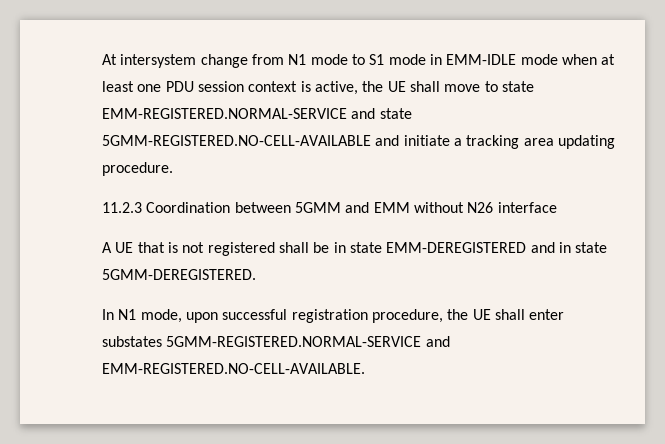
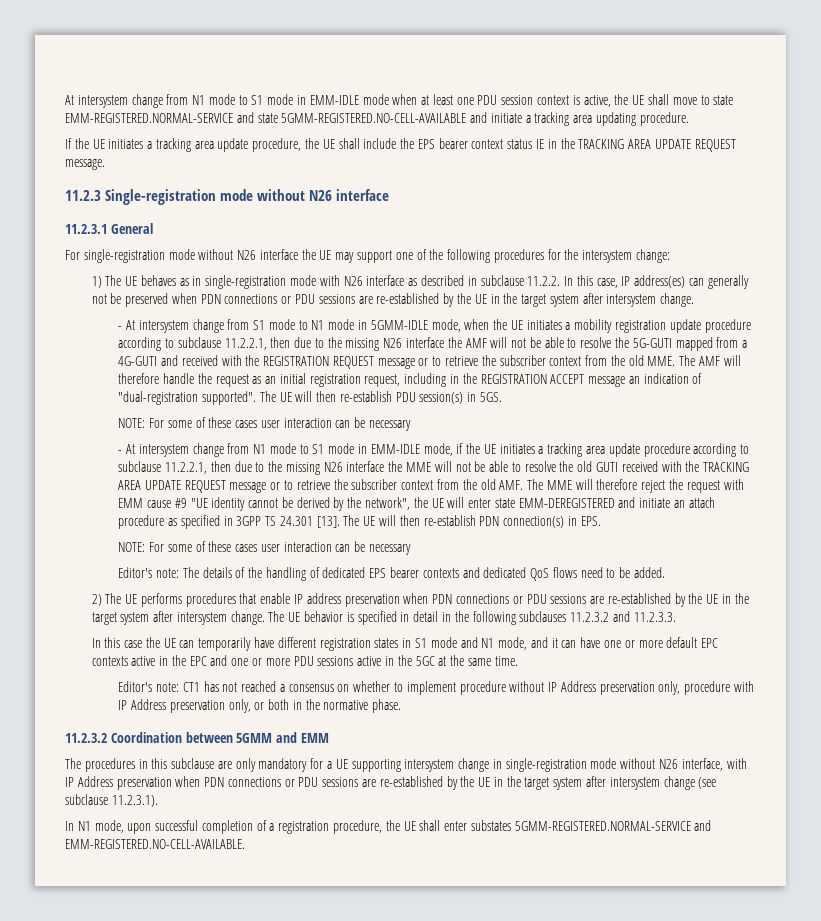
[102,202,142,213] 11.2.3 -> [65,138,736,152] [65,159,105,170] [65,189,390,205] [65,223,153,234] [65,249,671,263] [91,275,749,289] [91,293,695,307] [118,319,751,333] [118,337,748,351] [118,355,741,369] [118,373,703,387] [118,391,502,405] [118,417,411,431] [118,443,750,457] [118,461,750,475] [118,479,744,493] [118,497,715,511] [118,515,601,529] [118,541,411,555] [118,567,665,581] [91,593,749,607] [91,611,676,625] [91,637,719,651] [91,655,518,666] [118,681,754,695] [118,699,402,713] [65,733,107,743] If the UE initiates a tracking area update procedure, the UE shall include the EPS bearer context status IE in the TRACKING AREA UPDATE REQUEST message. // 11.2.3 Single-registration mode without N26 interface // 11.2.3.1 General // For single-registration mode without N26 interface the UE may support one of the following procedures for the intersystem change: // 1) The UE behaves as in single-registration mode with N26 interface as described in subclause 11.2.2. In this case, IP address(es) can generally not be preserved when PDN connections or PDU sessions are re-established by the UE in the target system after intersystem change. // - At intersystem change from S1 mode to N1 mode in 5GMM-IDLE mode, when the UE initiates a mobility registration update procedure according to subclause 11.2.2.1, then due to the missing N26 interface the AMF will not be able to resolve the 5G-GUTI mapped from a 4G-GUTI and received with the REGISTRATION REQUEST message or to retrieve the subscriber context from the old MME. The AMF will therefore handle the request as an initial registration request, including in the REGISTRATION ACCEPT message an indication of "dual-registration supported". The UE will then re-establish PDU session(s) in 5GS. // NOTE: For some of these cases user interaction can be necessary // - At intersystem change from N1 mode to S1 mode in EMM-IDLE mode, if the UE initiates a tracking area update procedure according to subclause 11.2.2.1, then due to the missing N26 interface the MME will not be able to resolve the old GUTI received with the TRACKING AREA UPDATE REQUEST message or to retrieve the subscriber context from the old AMF. The MME will therefore reject the request with EMM cause #9 "UE identity cannot be derived by the network", the UE will enter state EMM-DEREGISTERED and initiate an attach procedure as specified in 3GPP TS 24.301 [13]. The UE will then re-establish PDN connection(s) in EPS. // NOTE: For some of these cases user interaction can be necessary // Editor's note: The details of the handling of dedicated EPS bearer contexts and dedicated QoS flows need to be added. // 2) The UE performs procedures that enable IP address preservation when PDN connections or PDU sessions are re-established by the UE in the target system after intersystem change. The UE behavior is specified in detail in the following subclauses 11.2.3.2 and 11.2.3.3. // In this case the UE can temporarily have different registration states in S1 mode and N1 mode, and it can have one or more default EPC contexts active in the EPC and one or more PDU sessions active in the 5GC at the same time. // Editor's note: CT1 has not reached a consensus on whether to implement procedure without IP Address preservation only, procedure with IP Address preservation only, or both in the normative phase. // 11.2.3.2
[413,202,557,213] [102,242,608,256] [102,269,256,280] without N26 interface // A UE that is not registered shall be in state EMM-DEREGISTERED and in state 5GMM-DEREGISTERED. -> [65,758,747,772] [65,776,717,790] [65,794,158,807] // The procedures in this subclause are only mandatory for a UE supporting intersystem change in single-registration mode without N26 interface, with IP Address preservation when PDN connections or PDU sessions are re-established by the UE in the target system after intersystem change (see subclause 11.2.3.1).
(288, 314) none -> [201,820,275,834] completion of a

